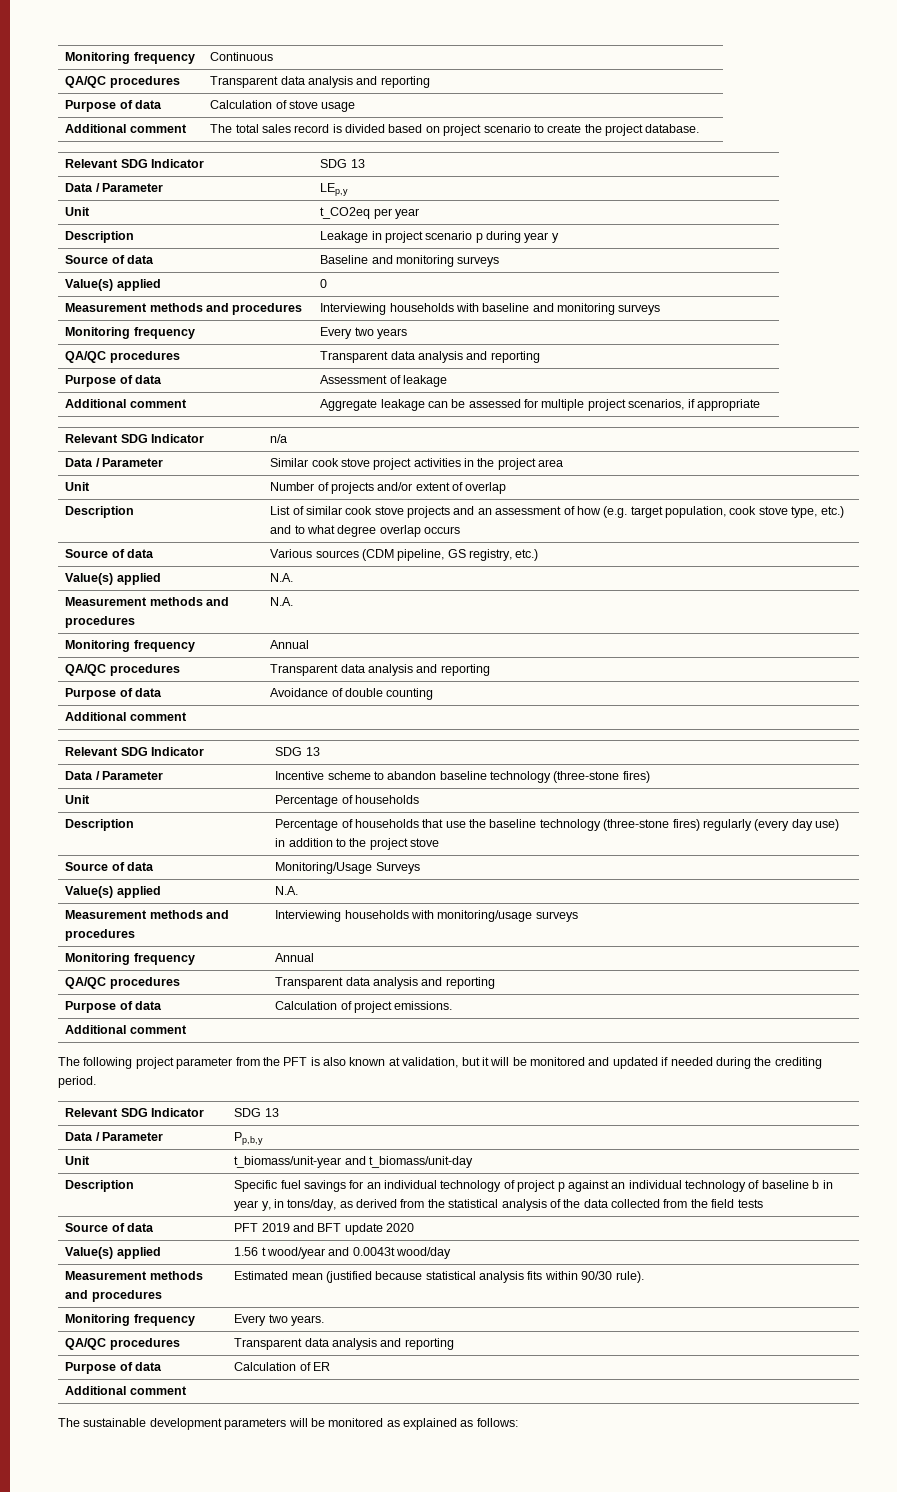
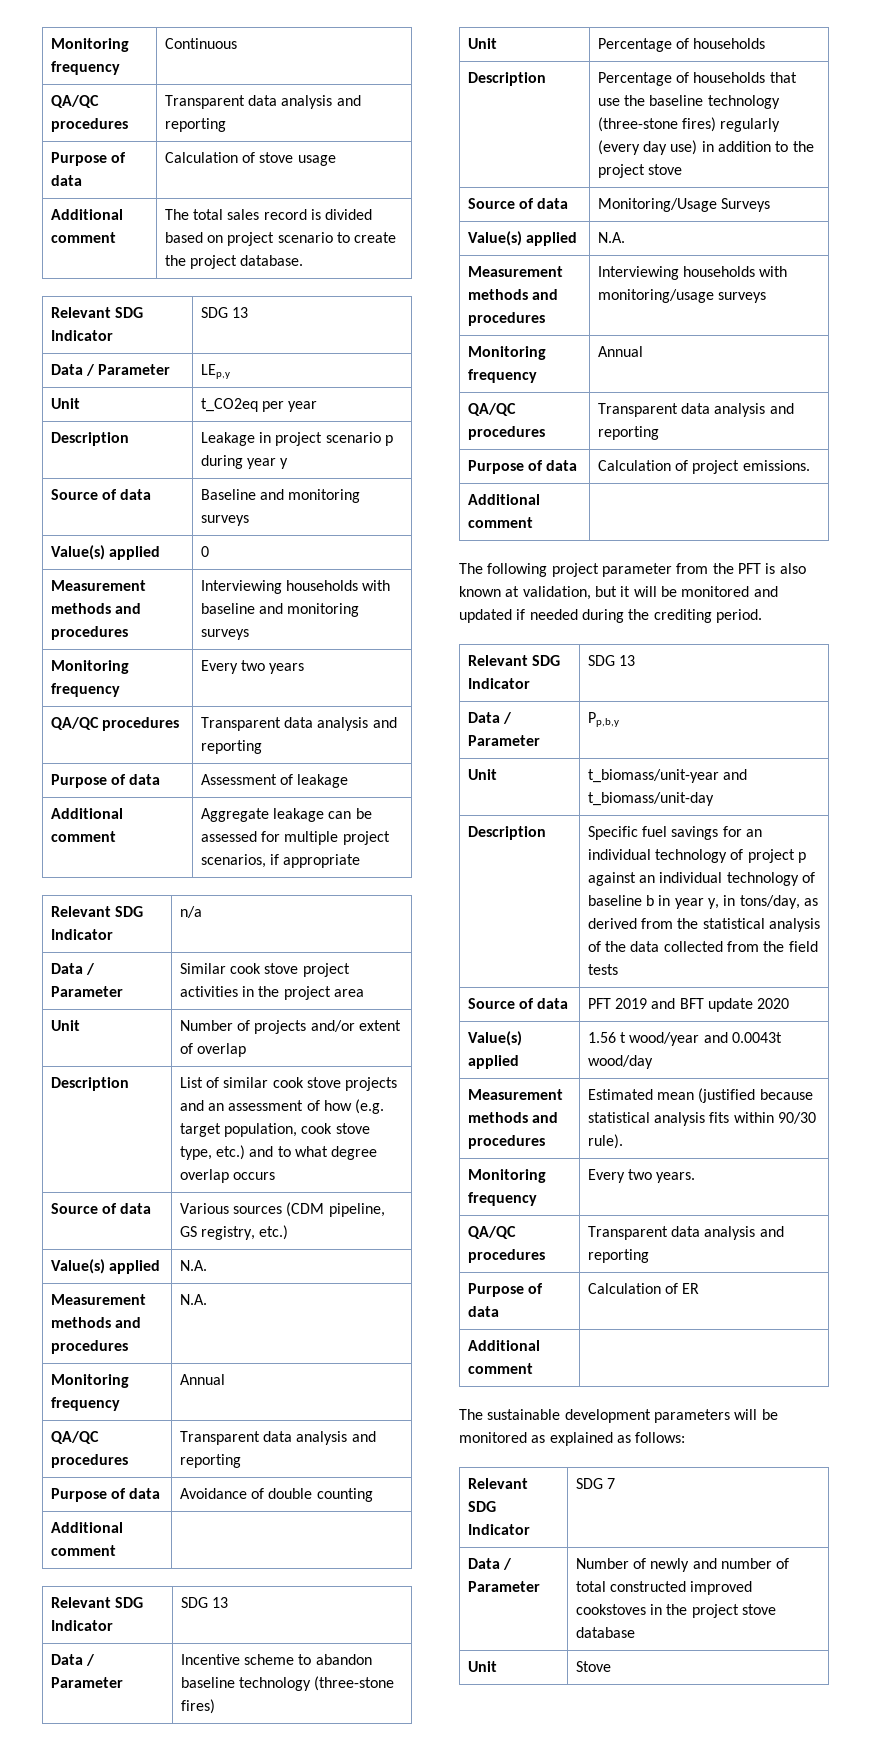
(518, 1422) none -> [467,1478,528,1489] [467,1501,496,1512] [467,1524,530,1535] [575,1478,616,1489] [467,1558,513,1570] [467,1581,540,1592] [575,1558,790,1572] [575,1581,753,1595] [575,1604,776,1618] [575,1627,635,1638] [467,1661,497,1672] [575,1661,611,1672] // Relevant SDG Indicator | SDG 7 // Data / Parameter | Number of newly and number of total constructed improved cookstoves in the project stove database // Unit | Stove

